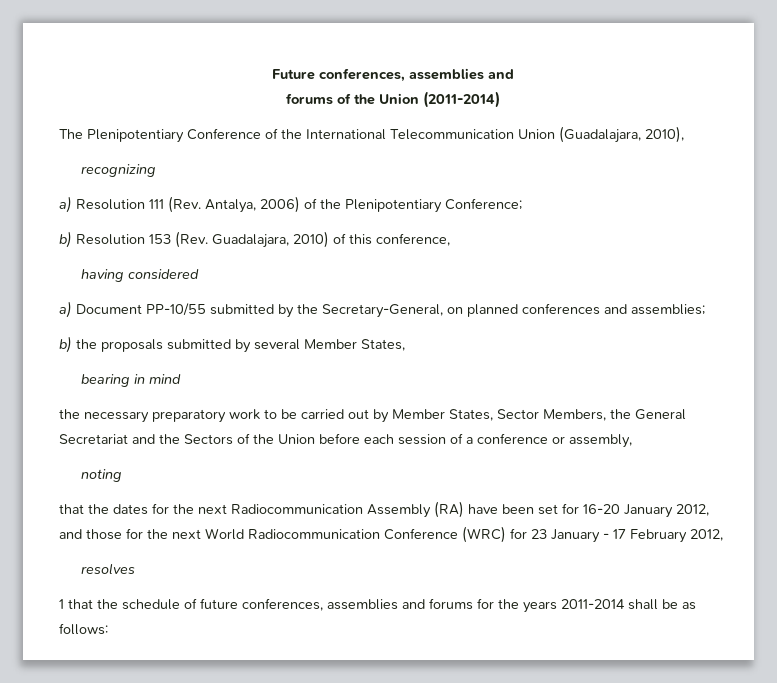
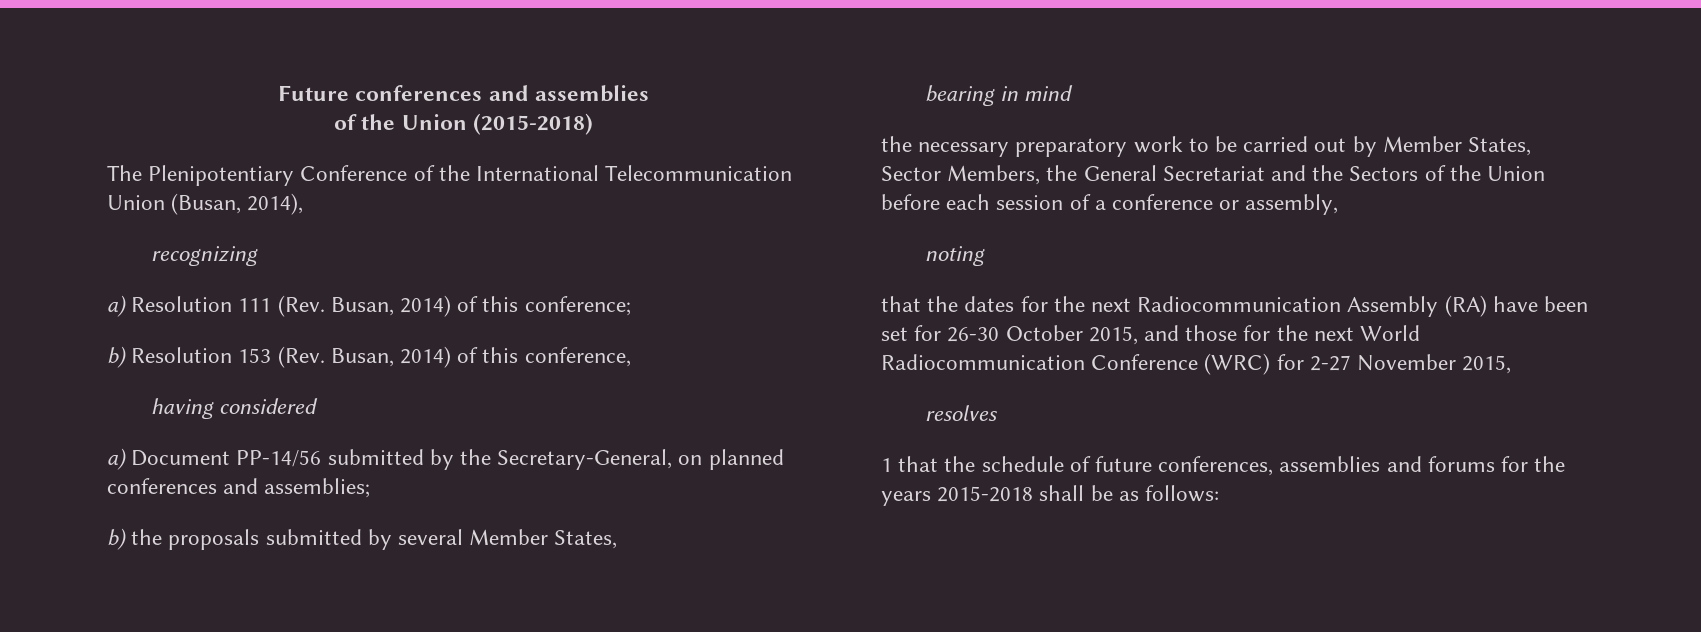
[318,68,514,82] [285,91,500,108] conferences, assemblies and // forums of the Union (2011-2014) -> [355,85,649,102] [334,113,593,135] conferences and assemblies // of the Union (2015-2018)
[559,126,684,143] (Guadalajara, 2010), -> [171,193,304,215] (Busan, 2014),
[205,196,522,213] Antalya, 2006) of the Plenipotentiary Conference; -> [330,295,631,317] Busan, 2014) of this conference;
[212,231,329,248] Guadalajara, 2010) -> [330,346,452,368] Busan, 2014)
[146,303,206,316] PP-10/55 -> [236,450,322,467] PP-14/56
[583,504,709,518] 16-20 January 2012, -> [947,325,1138,345] 26-30 October 2015,
[531,529,723,543] 23 January - 17 February 2012, -> [1309,354,1512,374] 2-27 November 2015,
[561,599,625,609] 2011-2014 -> [937,486,1034,502] 2015-2018

